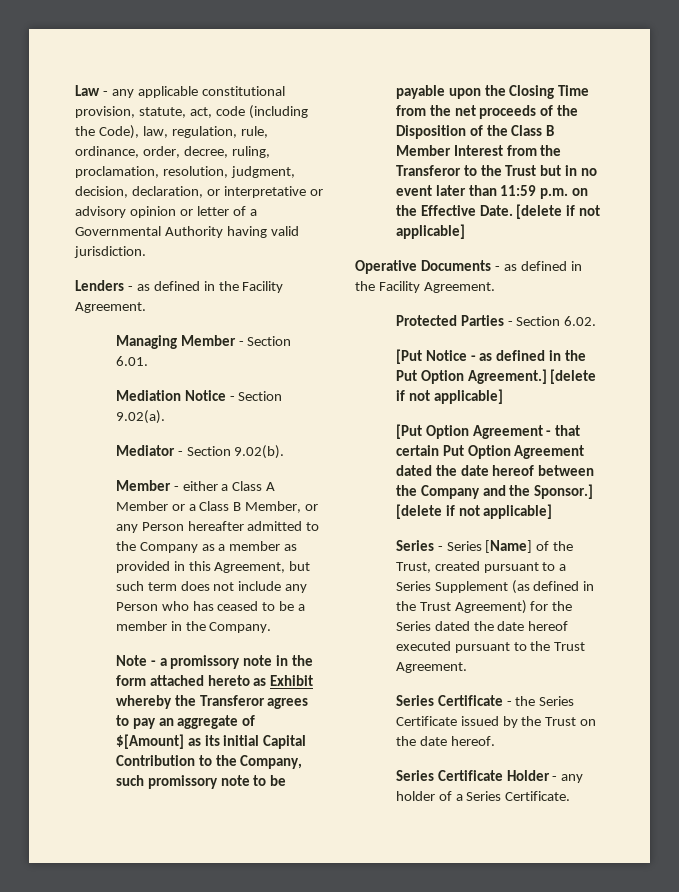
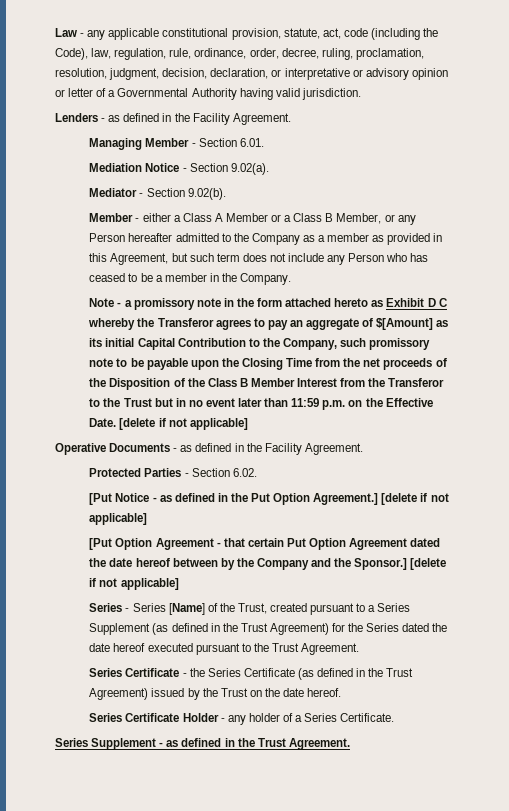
(314, 680) none -> [427,298,447,307] D C
(595, 470) none -> [220,558,235,570] by
(457, 721) none -> [297,668,414,680] [89,688,149,700] (as defined in the Trust Agreement)
(571, 796) none -> [55,738,350,750] // Series Supplement - as defined in the Trust Agreement.

